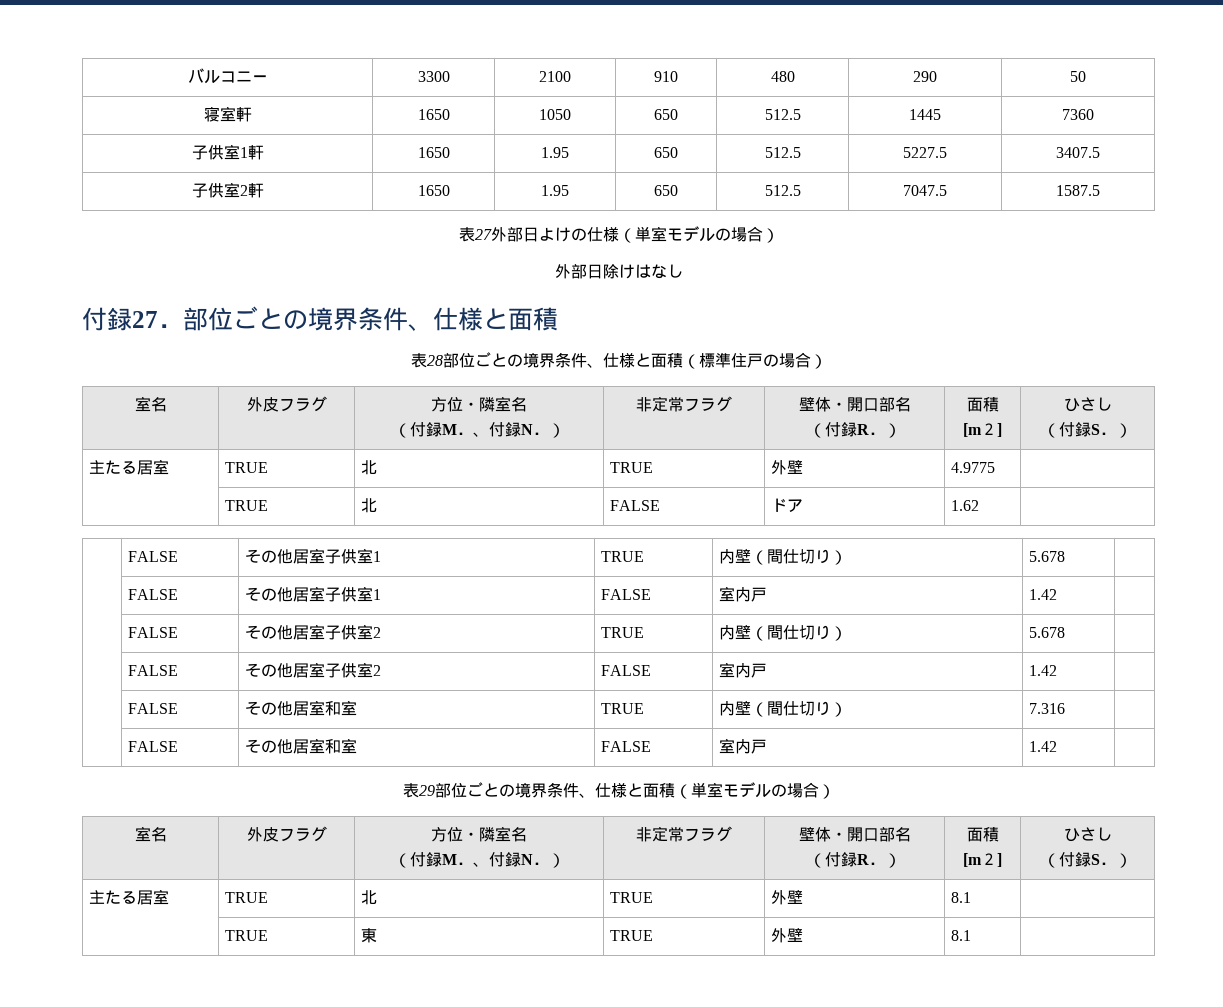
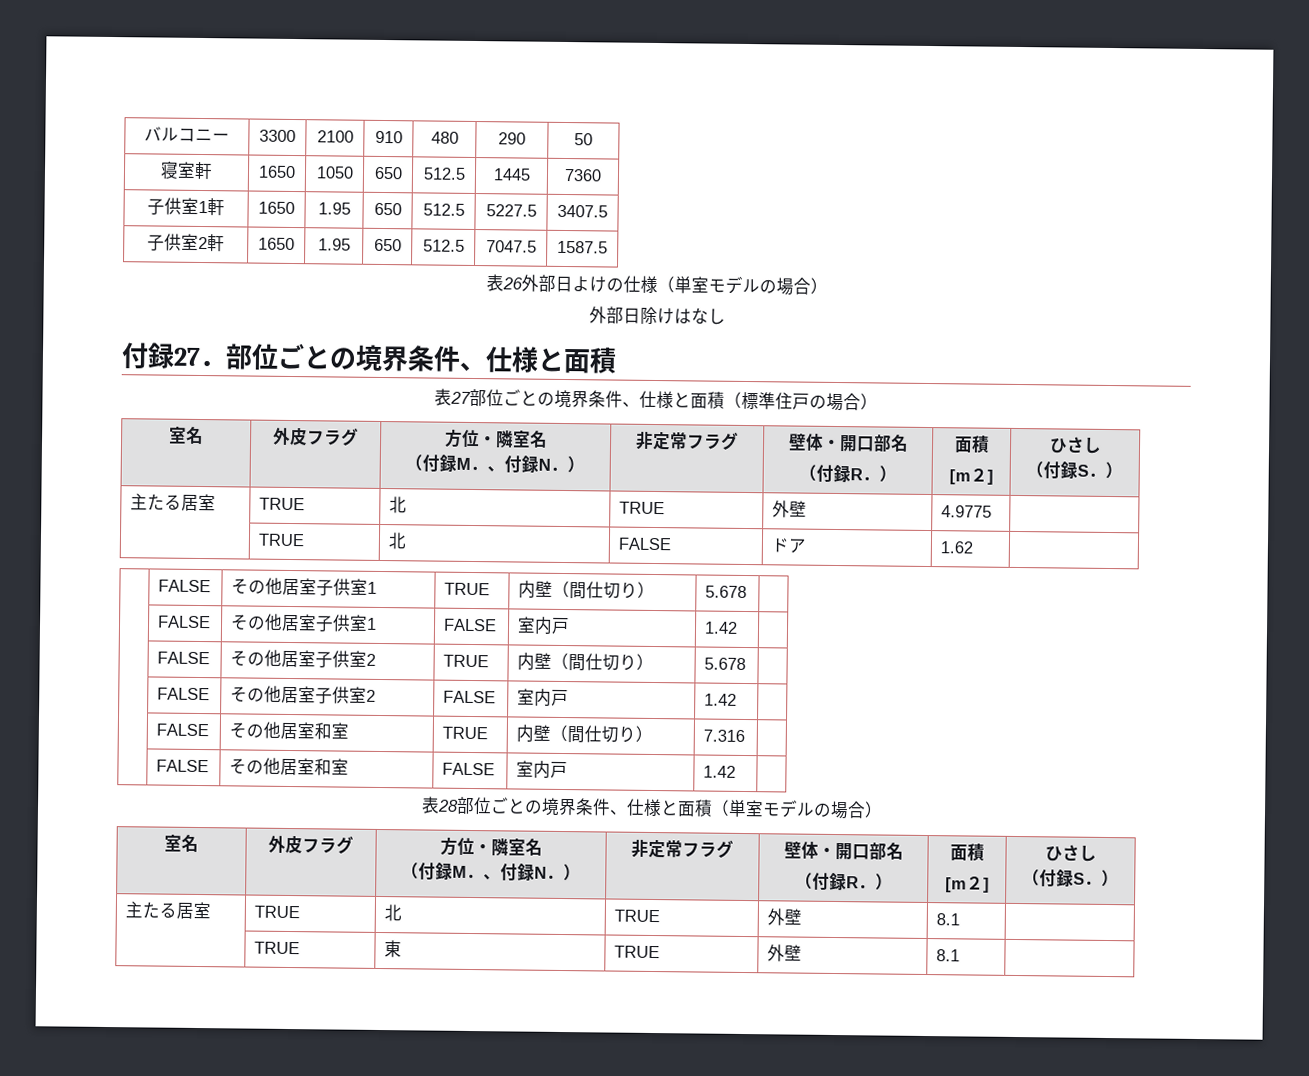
[474,229,492,240] 27 -> [502,277,523,290] 26
[426,355,443,366] 28 -> [450,391,471,404] 27
[418,785,435,796] 29 -> [436,799,459,812] 28

